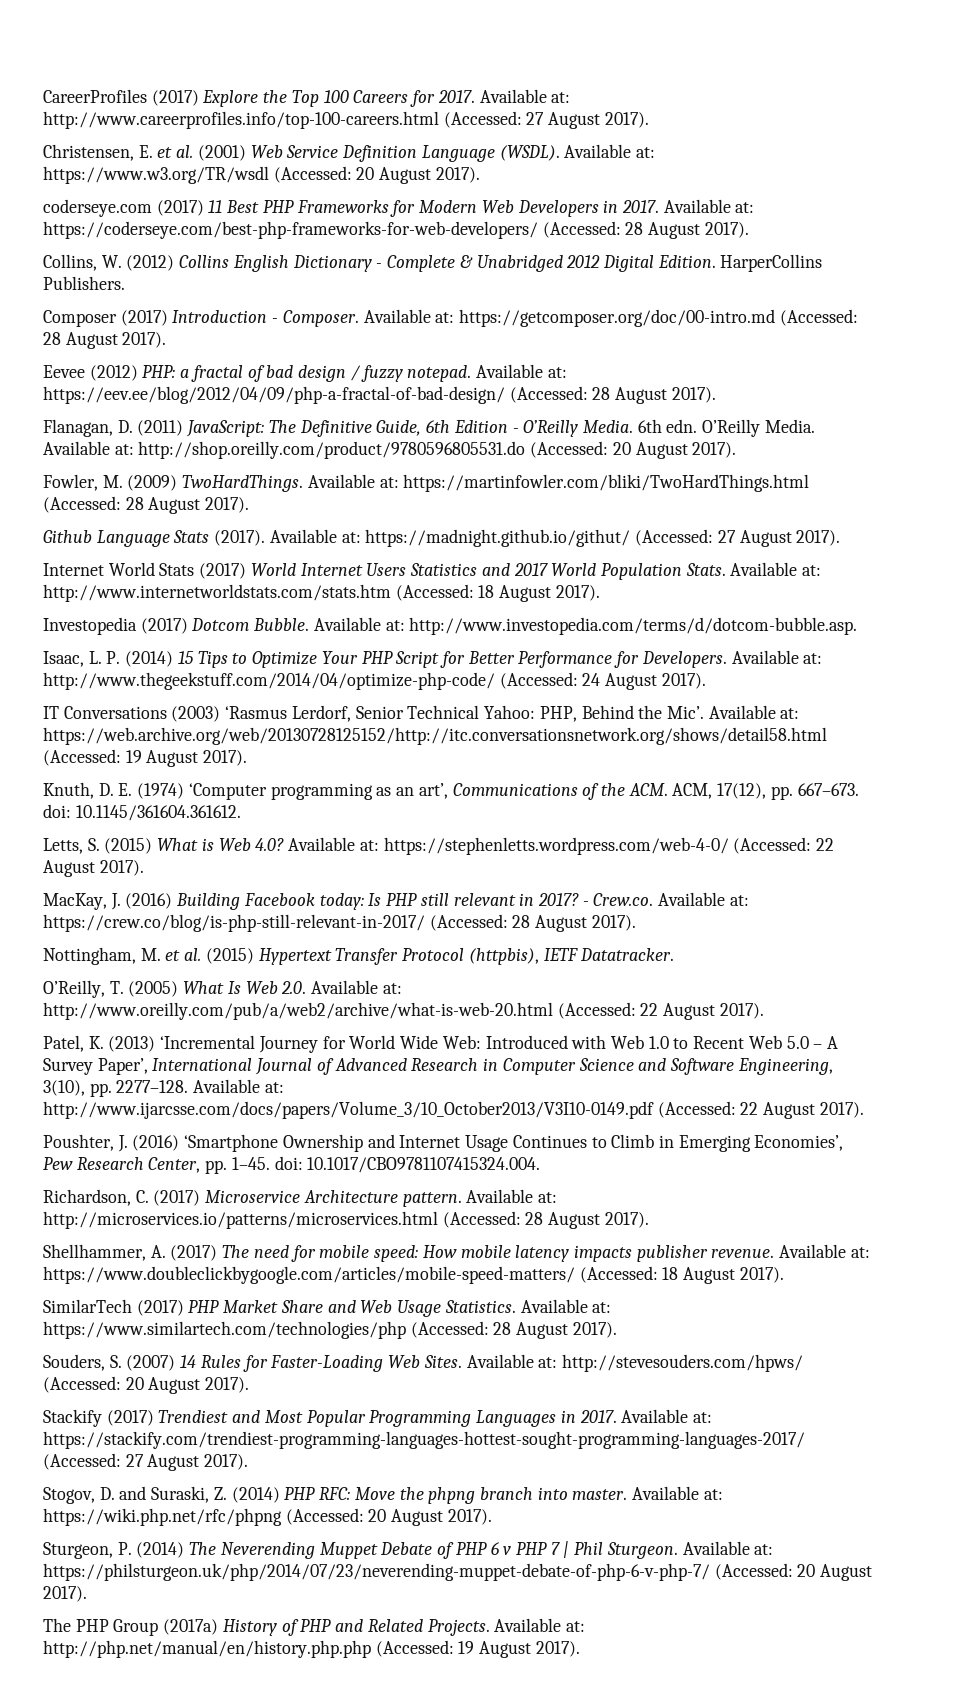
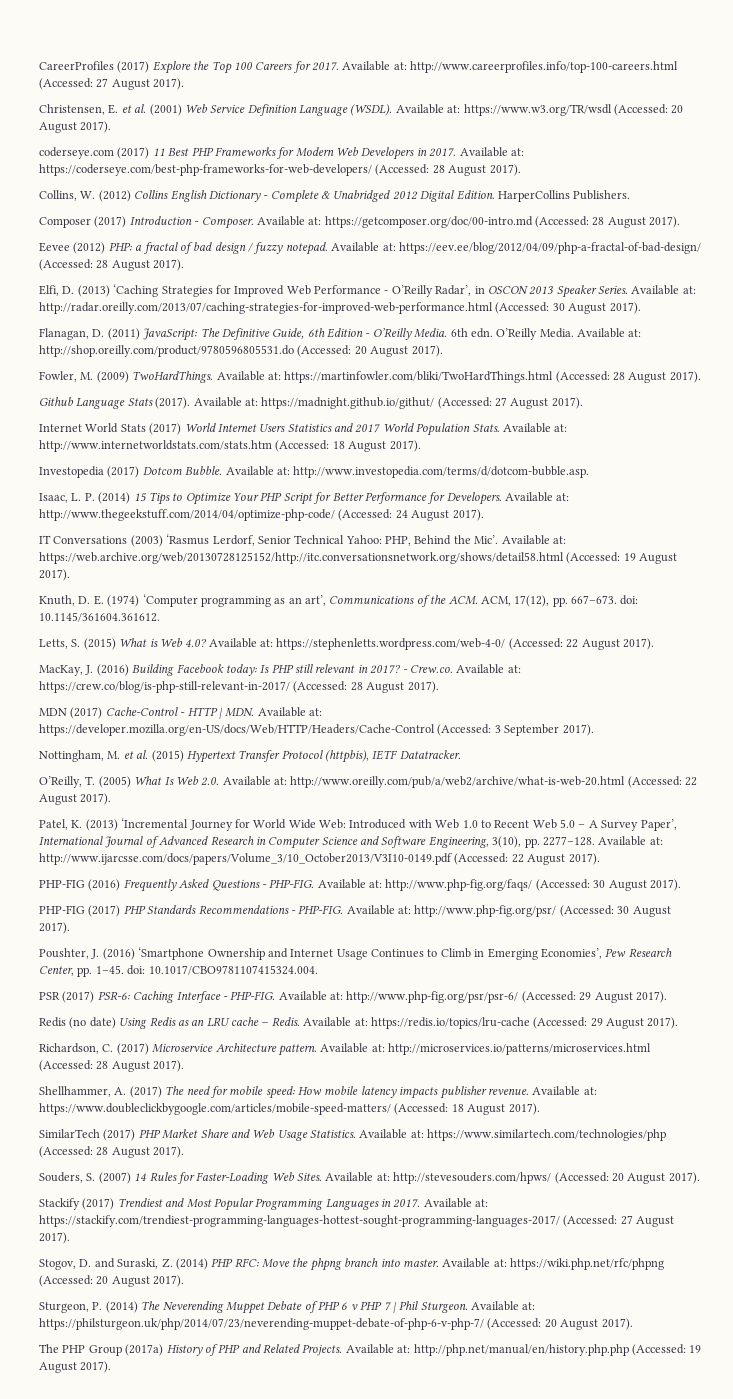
(716, 395) none -> [39,284,696,298] [39,302,641,314] // Elfi, D. (2013) ‘Caching Strategies for Improved Web Performance - O’Reilly Radar’, in OSCON 2013 Speaker Series. Available at: http://radar.oreilly.com/2013/07/caching-strategies-for-improved-web-performance.html (Accessed: 30 August 2017).
(636, 923) none -> [39,707,322,719] [39,724,594,736] // MDN (2017) Cache-Control - HTTP | MDN. Available at: https://developer.mozilla.org/en-US/docs/Web/HTTP/Headers/Cache-Control (Accessed: 3 September 2017).
(864, 1110) none -> [39,879,681,892] [39,905,671,917] [39,922,70,934] // PHP-FIG (2016) Frequently Asked Questions - PHP-FIG. Available at: http://www.php-fig.org/faqs/ (Accessed: 30 August 2017). // PHP-FIG (2017) PHP Standards Recommendations - PHP-FIG. Available at: http://www.php-fig.org/psr/ (Accessed: 30 August 2017).
(541, 1165) none -> [39,991,667,1003] [39,1017,679,1029] // PSR (2017) PSR-6: Caching Interface - PHP-FIG. Available at: http://www.php-fig.org/psr/psr-6/ (Accessed: 29 August 2017). // Redis (no date) Using Redis as an LRU cache – Redis. Available at: https://redis.io/topics/lru-cache (Accessed: 29 August 2017).

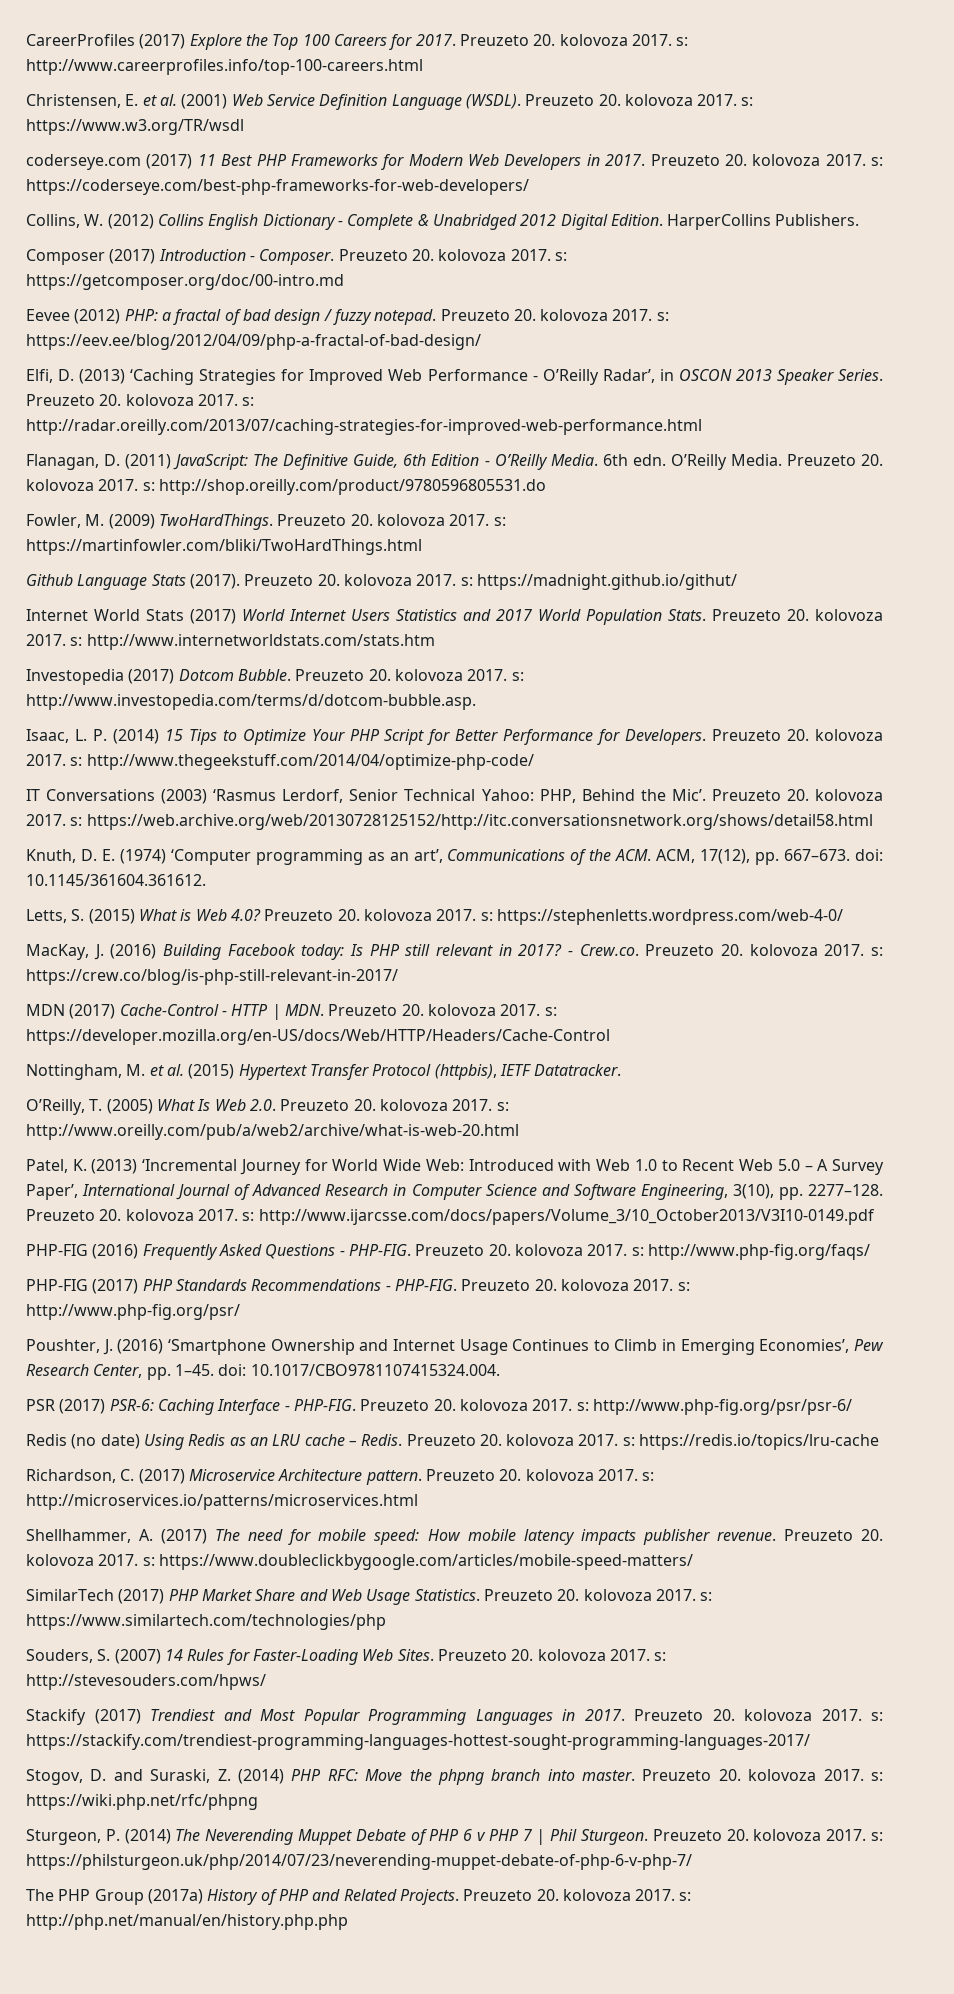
[342,61,679,73] [39,78,185,90] Available at: http://www.careerprofiles.info/top-100-careers.html (Accessed: 27 August 2017). -> [459,34,689,46] [26,59,423,75] Preuzeto 20. kolovoza 2017. s: http://www.careerprofiles.info/top-100-careers.html
[395,104,684,116] [39,121,112,133] Available at: https://www.w3.org/TR/wsdl (Accessed: 20 August 2017). -> [525,94,754,106] [26,119,244,135] Preuzeto 20. kolovoza 2017. s: https://www.w3.org/TR/wsdl
[459,147,524,157] [39,164,521,176] Available at: https://coderseye.com/best-php-frameworks-for-web-developers/ (Accessed: 28 August 2017). -> [650,154,883,166] [26,179,529,195] Preuzeto 20. kolovoza 2017. s: https://coderseye.com/best-php-frameworks-for-web-developers/
[256,216,681,228] Available at: https://getcomposer.org/doc/00-intro.md (Accessed: 28 August 2017). -> [338,249,567,261] [26,274,344,290] Preuzeto 20. kolovoza 2017. s: https://getcomposer.org/doc/00-intro.md
[331,242,701,254] [39,259,185,271] Available at: https://eev.ee/blog/2012/04/09/php-a-fractal-of-bad-design/ (Accessed: 28 August 2017). -> [440,309,669,321] [26,334,481,350] Preuzeto 20. kolovoza 2017. s: https://eev.ee/blog/2012/04/09/php-a-fractal-of-bad-design/
[631,285,696,295] [39,302,641,314] Available at: http://radar.oreilly.com/2013/07/caching-strategies-for-improved-web-performance.html (Accessed: 30 August 2017). -> [26,394,255,406] [26,419,702,435] Preuzeto 20. kolovoza 2017. s: http://radar.oreilly.com/2013/07/caching-strategies-for-improved-web-performance.html
[577,328,642,338] [39,345,443,357] [39,371,701,383] [39,397,583,409] Available at: http://shop.oreilly.com/product/9780596805531.do (Accessed: 20 August 2017). // Fowler, M. (2009) TwoHardThings. Available at: https://martinfowler.com/bliki/TwoHardThings.html (Accessed: 28 August 2017). // Github Language Stats (2017). Available at: https://madnight.github.io/githut/ (Accessed: 27 August 2017). -> [786,454,883,466] [26,479,546,495] [26,514,506,530] [26,539,422,555] [26,574,737,590] Preuzeto 20. kolovoza 2017. s: http://shop.oreilly.com/product/9780596805531.do // Fowler, M. (2009) TwoHardThings. Preuzeto 20. kolovoza 2017. s: https://martinfowler.com/bliki/TwoHardThings.html // Github Language Stats (2017). Preuzeto 20. kolovoza 2017. s: https://madnight.github.io/githut/
[502,423,568,433] [39,440,421,452] Available at: http://www.internetworldstats.com/stats.htm (Accessed: 18 August 2017). -> [712,609,883,621] [26,634,435,650] Preuzeto 20. kolovoza 2017. s: http://www.internetworldstats.com/stats.htm
[225,466,290,476] Available at: -> [295,669,524,681] Preuzeto 20. kolovoza 2017. s:
[505,492,570,502] [39,509,484,521] Available at: http://www.thegeekstuff.com/2014/04/optimize-php-code/ (Accessed: 24 August 2017). -> [712,729,884,741] [26,754,534,770] Preuzeto 20. kolovoza 2017. s: http://www.thegeekstuff.com/2014/04/optimize-php-code/
[501,535,566,545] [39,552,678,564] [39,569,70,581] Available at: https://web.archive.org/web/20130728125152/http://itc.conversationsnetwork.org/shows/detail58.html (Accessed: 19 August 2017). -> [711,789,883,801] [26,814,873,830] Preuzeto 20. kolovoza 2017. s: https://web.archive.org/web/20130728125152/http://itc.conversationsnetwork.org/shows/detail58.html
[208,638,654,650] Available at: https://stephenletts.wordpress.com/web-4-0/ (Accessed: 22 August 2017). -> [264,909,843,925] Preuzeto 20. kolovoza 2017. s: https://stephenletts.wordpress.com/web-4-0/
[456,664,521,674] [39,681,439,693] Available at: https://crew.co/blog/is-php-still-relevant-in-2017/ (Accessed: 28 August 2017). -> [645,944,883,956] [26,969,398,985] Preuzeto 20. kolovoza 2017. s: https://crew.co/blog/is-php-still-relevant-in-2017/
[257,707,322,717] [39,724,594,736] Available at: https://developer.mozilla.org/en-US/docs/Web/HTTP/Headers/Cache-Control (Accessed: 3 September 2017). -> [328,1004,557,1016] [26,1029,610,1045] Preuzeto 20. kolovoza 2017. s: https://developer.mozilla.org/en-US/docs/Web/HTTP/Headers/Cache-Control
[222,776,698,788] [39,793,112,805] Available at: http://www.oreilly.com/pub/a/web2/archive/what-is-web-20.html (Accessed: 22 August 2017). -> [280,1099,509,1111] [26,1124,519,1140] Preuzeto 20. kolovoza 2017. s: http://www.oreilly.com/pub/a/web2/archive/what-is-web-20.html
[598,836,663,846] [39,853,600,865] Available at: http://www.ijarcsse.com/docs/papers/Volume_3/10_October2013/V3I10-0149.pdf (Accessed: 22 August 2017). -> [26,1209,875,1225] Preuzeto 20. kolovoza 2017. s: http://www.ijarcsse.com/docs/papers/Volume_3/10_October2013/V3I10-0149.pdf
[317,879,681,891] Available at: http://www.php-fig.org/faqs/ (Accessed: 30 August 2017). -> [415,1244,870,1260] Preuzeto 20. kolovoza 2017. s: http://www.php-fig.org/faqs/
[346,905,671,917] [39,922,70,934] Available at: http://www.php-fig.org/psr/ (Accessed: 30 August 2017). -> [461,1279,690,1291] [26,1304,240,1320] Preuzeto 20. kolovoza 2017. s: http://www.php-fig.org/psr/
[278,991,667,1003] Available at: http://www.php-fig.org/psr/psr-6/ (Accessed: 29 August 2017). -> [360,1399,852,1415] Preuzeto 20. kolovoza 2017. s: http://www.php-fig.org/psr/psr-6/
[303,1017,679,1029] Available at: https://redis.io/topics/lru-cache (Accessed: 29 August 2017). -> [406,1434,880,1450] Preuzeto 20. kolovoza 2017. s: https://redis.io/topics/lru-cache
[320,1043,651,1055] [39,1060,185,1072] Available at: http://microservices.io/patterns/microservices.html (Accessed: 28 August 2017). -> [425,1469,655,1481] [26,1494,418,1510] Preuzeto 20. kolovoza 2017. s: http://microservices.io/patterns/microservices.html
[532,1086,597,1096] [39,1103,540,1115] Available at: https://www.doubleclickbygoogle.com/articles/mobile-speed-matters/ (Accessed: 18 August 2017). -> [783,1529,884,1541] [26,1554,693,1570] Preuzeto 20. kolovoza 2017. s: https://www.doubleclickbygoogle.com/articles/mobile-speed-matters/
[359,1129,667,1141] [39,1146,185,1158] Available at: https://www.similartech.com/technologies/php (Accessed: 28 August 2017). -> [483,1589,713,1601] [26,1614,386,1630] Preuzeto 20. kolovoza 2017. s: https://www.similartech.com/technologies/php
[325,1172,700,1184] Available at: http://stevesouders.com/hpws/ (Accessed: 20 August 2017). -> [437,1649,667,1661] [26,1674,266,1690] Preuzeto 20. kolovoza 2017. s: http://stevesouders.com/hpws/
[423,1198,489,1208] [39,1215,675,1227] [39,1232,70,1244] Available at: https://stackify.com/trendiest-programming-languages-hottest-sought-programming-languages-2017/ (Accessed: 27 August 2017). -> [634,1709,883,1721] [26,1734,810,1750] Preuzeto 20. kolovoza 2017. s: https://stackify.com/trendiest-programming-languages-hottest-sought-programming-languages-2017/
[442,1258,664,1270] [39,1275,185,1287] Available at: https://wiki.php.net/rfc/phpng (Accessed: 20 August 2017). -> [642,1769,884,1781] [26,1794,258,1810] Preuzeto 20. kolovoza 2017. s: https://wiki.php.net/rfc/phpng
[471,1301,536,1311] [39,1318,633,1330] Available at: https://philsturgeon.uk/php/2014/07/23/neverending-muppet-debate-of-php-6-v-php-7/ (Accessed: 20 August 2017). -> [652,1829,883,1841] [26,1854,692,1870] Preuzeto 20. kolovoza 2017. s: https://philsturgeon.uk/php/2014/07/23/neverending-muppet-debate-of-php-6-v-php-7/
[345,1344,702,1356] [39,1361,112,1373] Available at: http://php.net/manual/en/history.php.php (Accessed: 19 August 2017). -> [463,1889,692,1901] [26,1914,348,1930] Preuzeto 20. kolovoza 2017. s: http://php.net/manual/en/history.php.php

